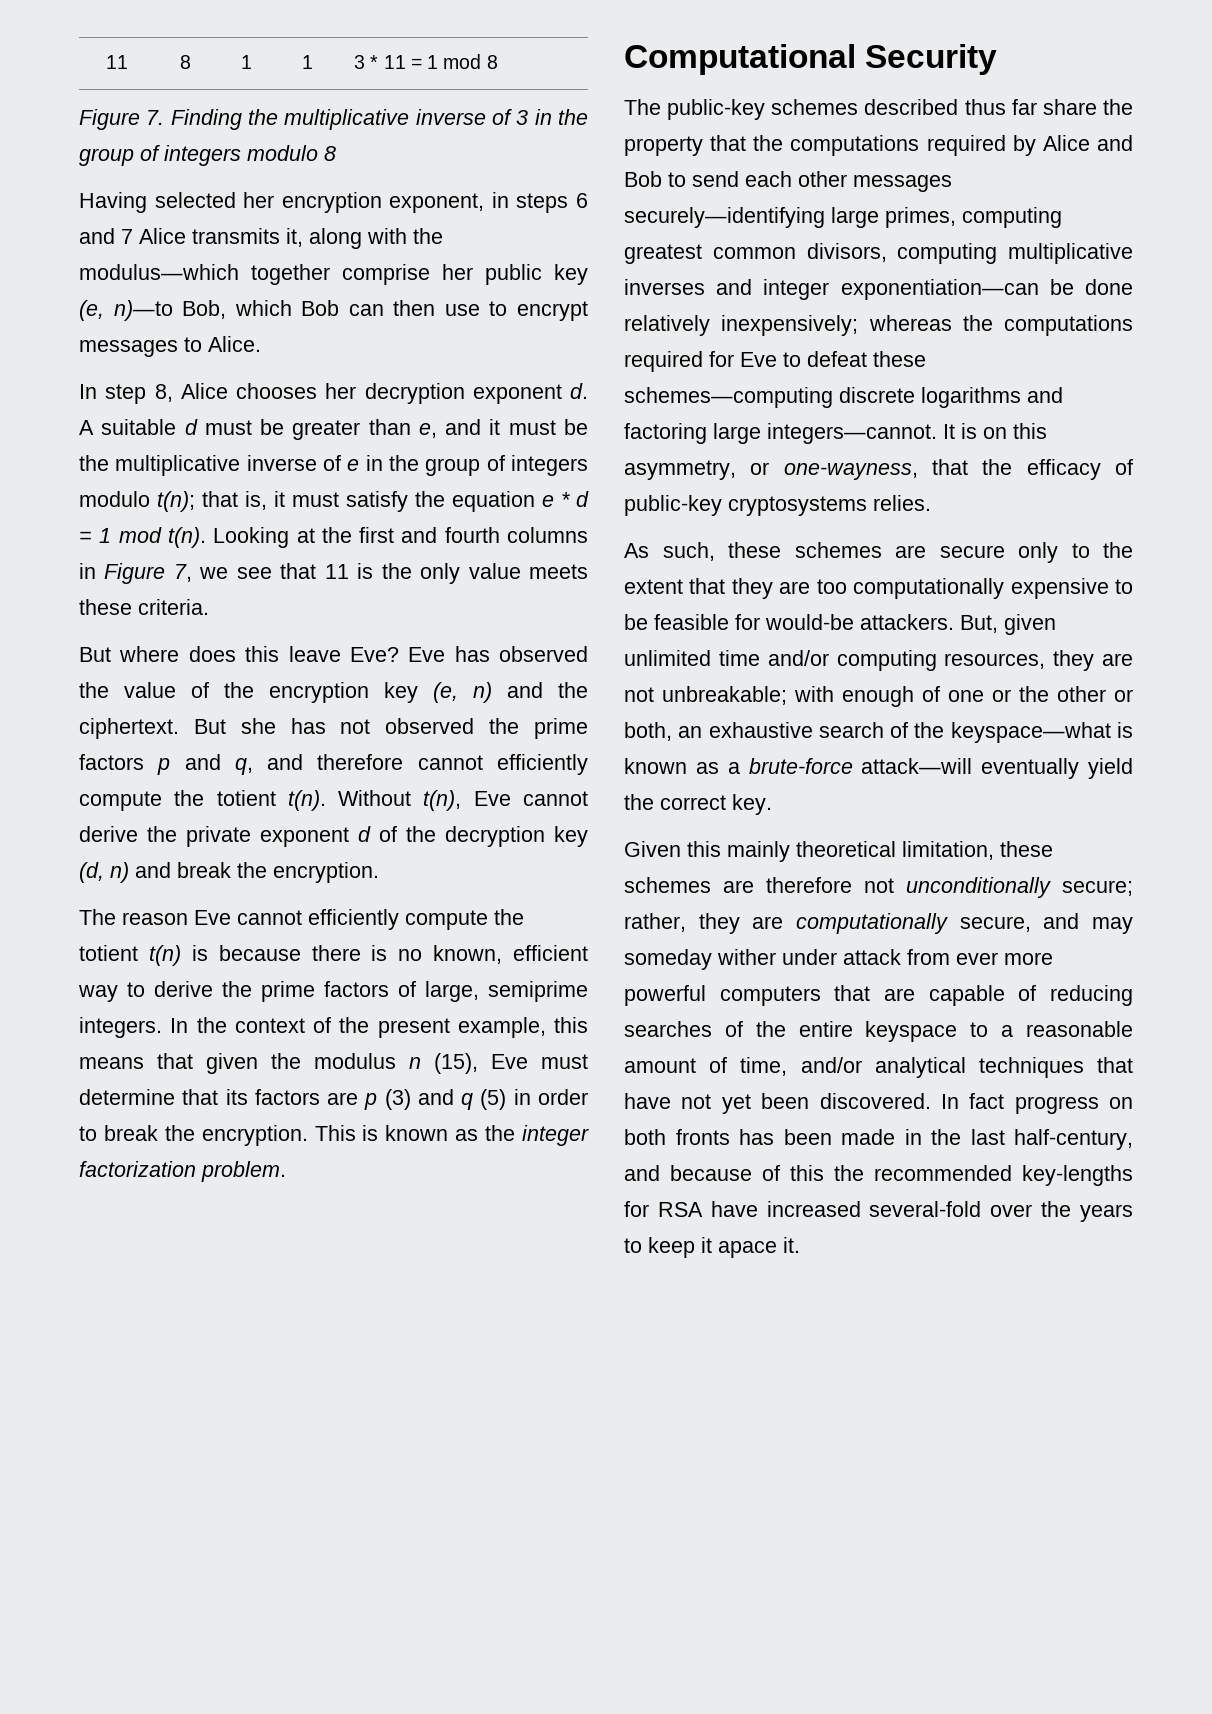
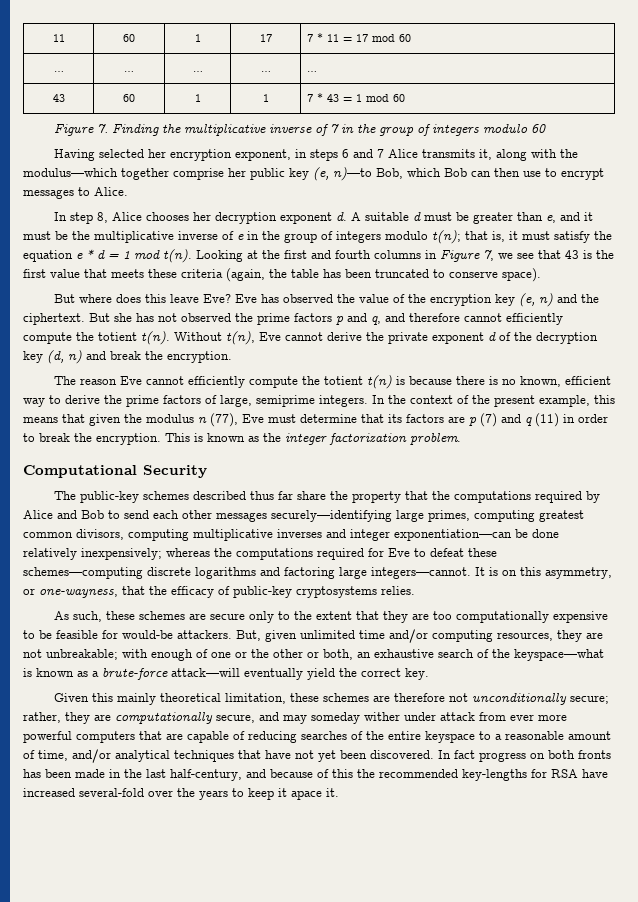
[179,55,191,69] [240,55,252,69] [301,55,313,69] [354,54,498,69] 8 | 1 | 1 | 3 * 11 = 1 mod 8 -> [123,34,135,42] [194,34,201,42] [259,34,272,42] [306,33,411,42] [53,71,64,72] [124,71,134,72] [192,71,203,72] [260,71,271,72] [306,71,317,72] [52,94,65,102] [123,94,135,102] [194,94,201,102] [262,94,269,102] [306,93,405,102] 60 | 1 | 17 | 7 * 11 = 17 mod 60 // … | … | … | … | … // 43 | 60 | 1 | 1 | 7 * 43 = 1 mod 60
[516,109,588,125] [79,145,336,166] 3 in the group of integers modulo 8 -> [329,124,546,136] 7 in the group of integers modulo 60
[324,564,349,579] 11 -> [565,250,579,259] 43
[420,563,588,584] [79,599,209,615] only value meets these criteria. -> [23,268,541,282] first value that meets these criteria (again, the table has been truncated to conserve space).
[434,1053,478,1074] (15), -> [210,413,238,427] (77),
[384,1089,411,1110] (3) -> [480,413,497,427] (7)
[480,1089,507,1110] (5) -> [535,413,559,427] (11)

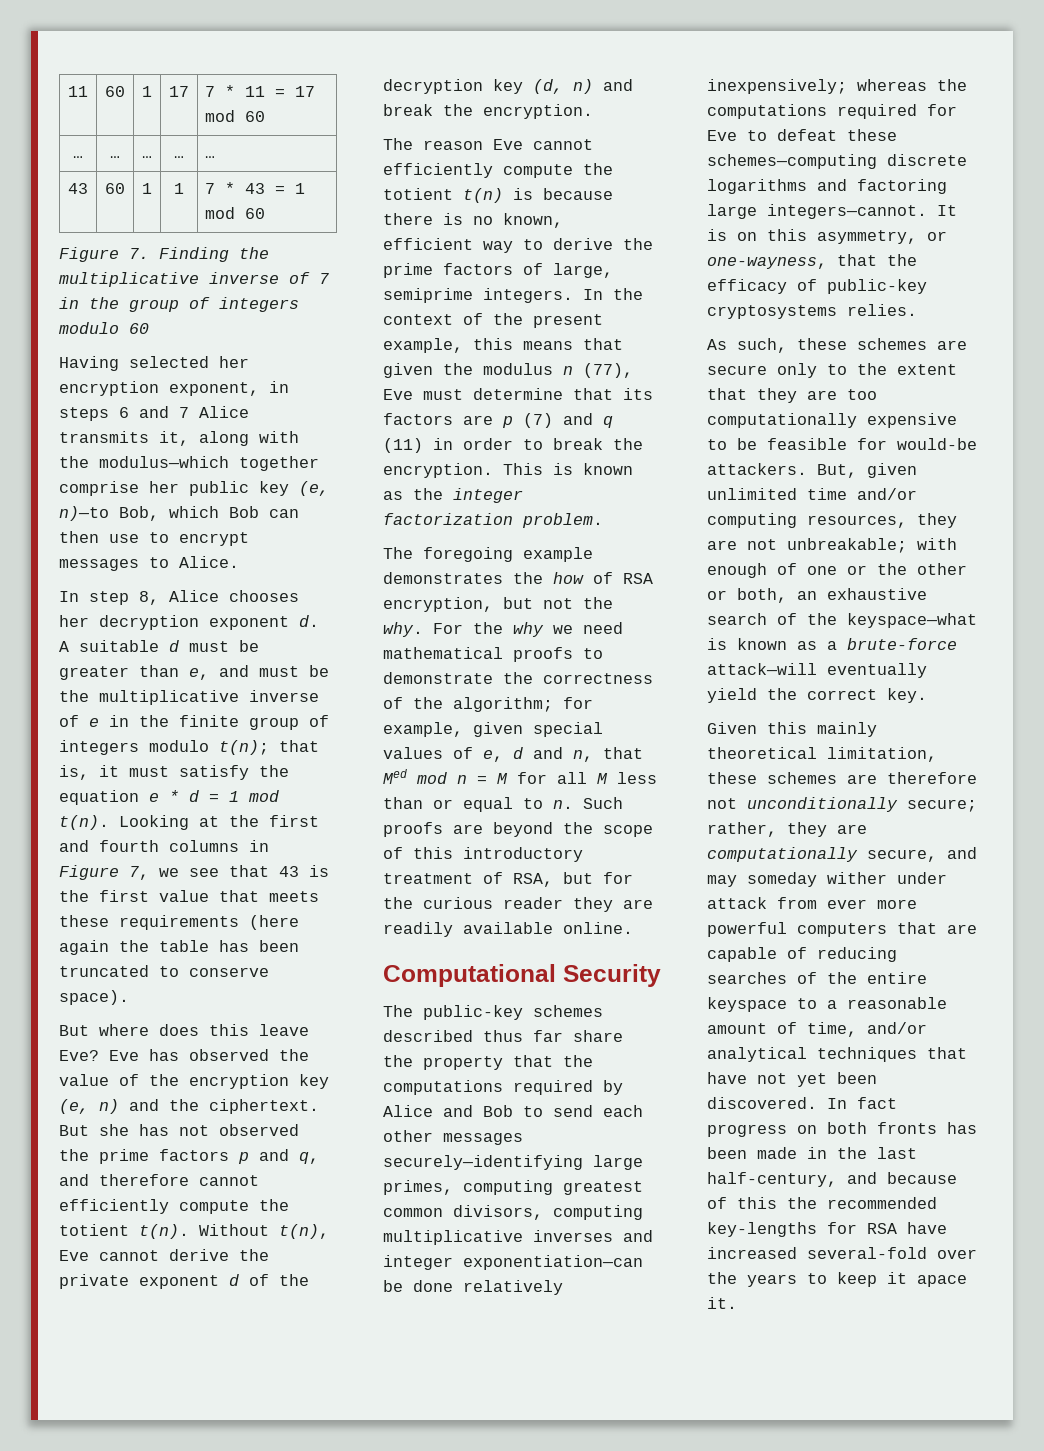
[583,212,593,221] it -> (249, 671) none
(280, 235) none -> [179,715,239,727] finite
[181,268,265,282] criteria (again, -> [119,915,299,930] [59,940,109,955] requirements (here again
(461, 439) none -> [383,547,593,562] [383,572,653,584] [383,597,613,612] [383,622,623,637] [383,647,603,662] [383,672,653,684] [383,697,593,712] [383,722,603,737] [383,747,643,762] [383,769,657,784] [383,797,623,812] [383,822,653,837] [383,847,583,862] [383,872,633,887] [383,897,653,912] [383,922,633,937] // The foregoing example demonstrates the how of RSA encryption, but not the why. For the why we need mathematical proofs to demonstrate the correctness of the algorithm; for example, given special values of e, d and n, that Med mod n = M for all M less than or equal to n. Such proofs are beyond the scope of this introductory treatment of RSA, but for the curious reader they are readily available online.

